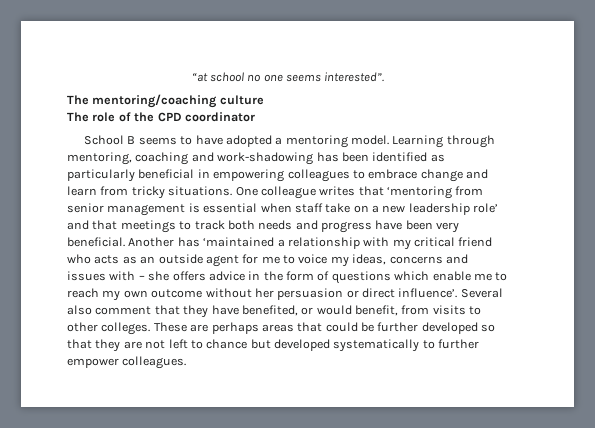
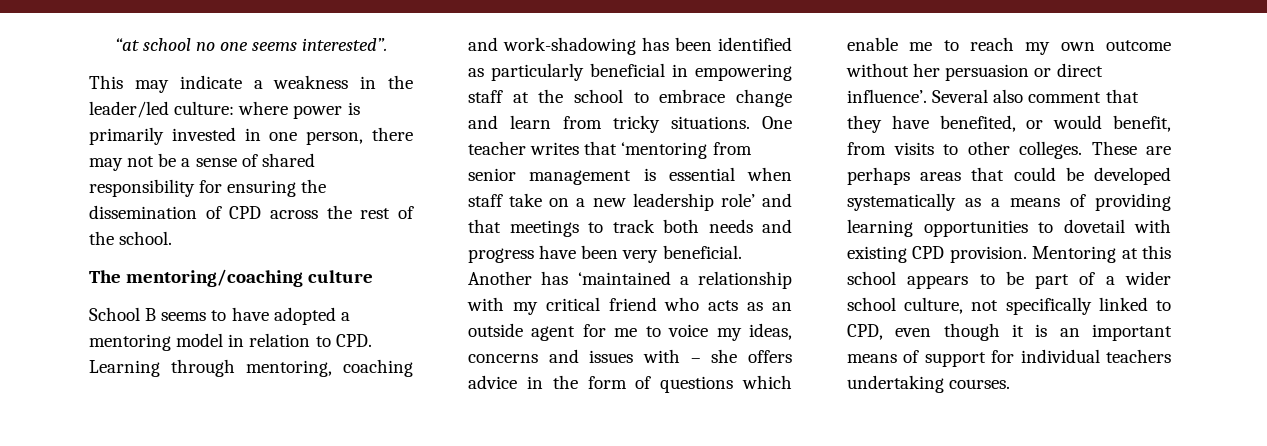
[67,94,264,108] [67,112,255,122] The mentoring/coaching culture // The role of the CPD coordinator -> [89,75,413,93] [89,101,360,119] [89,127,414,145] [89,153,315,171] [89,179,327,197] [89,205,414,219] [89,231,173,245] [89,269,374,287] This may indicate a weakness in the leader/led culture: where power is primarily invested in one person, there may not be a sense of shared responsibility for ensuring the dissemination of CPD across the rest of the school. // The mentoring/coaching culture
[351,135,390,145] model. -> [176,333,372,347] model in relation to CPD.
[287,169,350,182] colleagues -> [468,89,623,103] staff at the school
[260,186,316,199] colleague -> [468,141,526,155] teacher
[377,322,496,334] [67,339,480,352] [67,356,187,369] further developed so that they are not left to chance but developed systematically to further empower colleagues. -> [1094,167,1171,185] [847,193,1171,211] [847,219,1171,237] [847,245,1171,263] [847,271,1171,289] [847,297,1171,315] [847,323,1172,341] [847,349,1171,367] [847,375,1011,393] developed systematically as a means of providing learning opportunities to dovetail with existing CPD provision. Mentoring at this school appears to be part of a wider school culture, not specifically linked to CPD, even though it is an important means of support for individual teachers undertaking courses.

